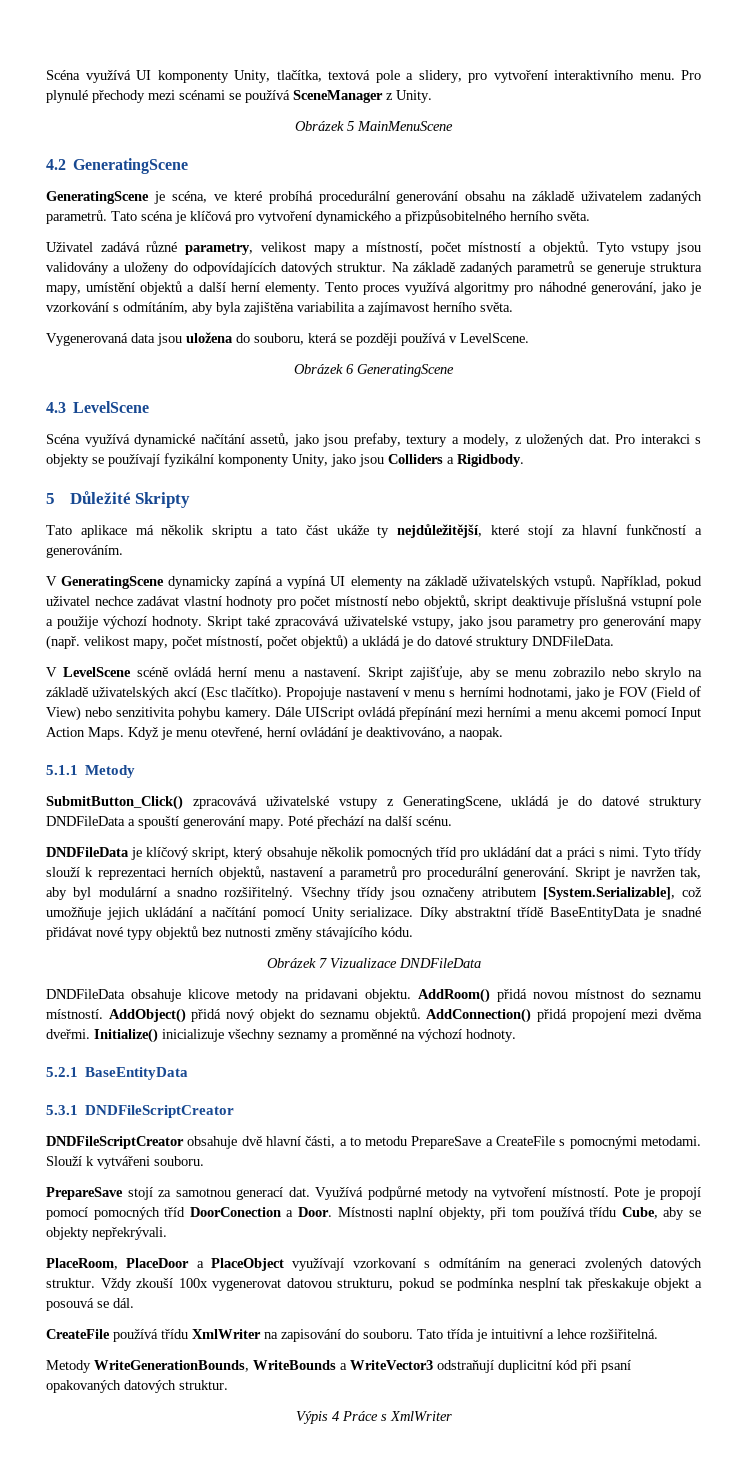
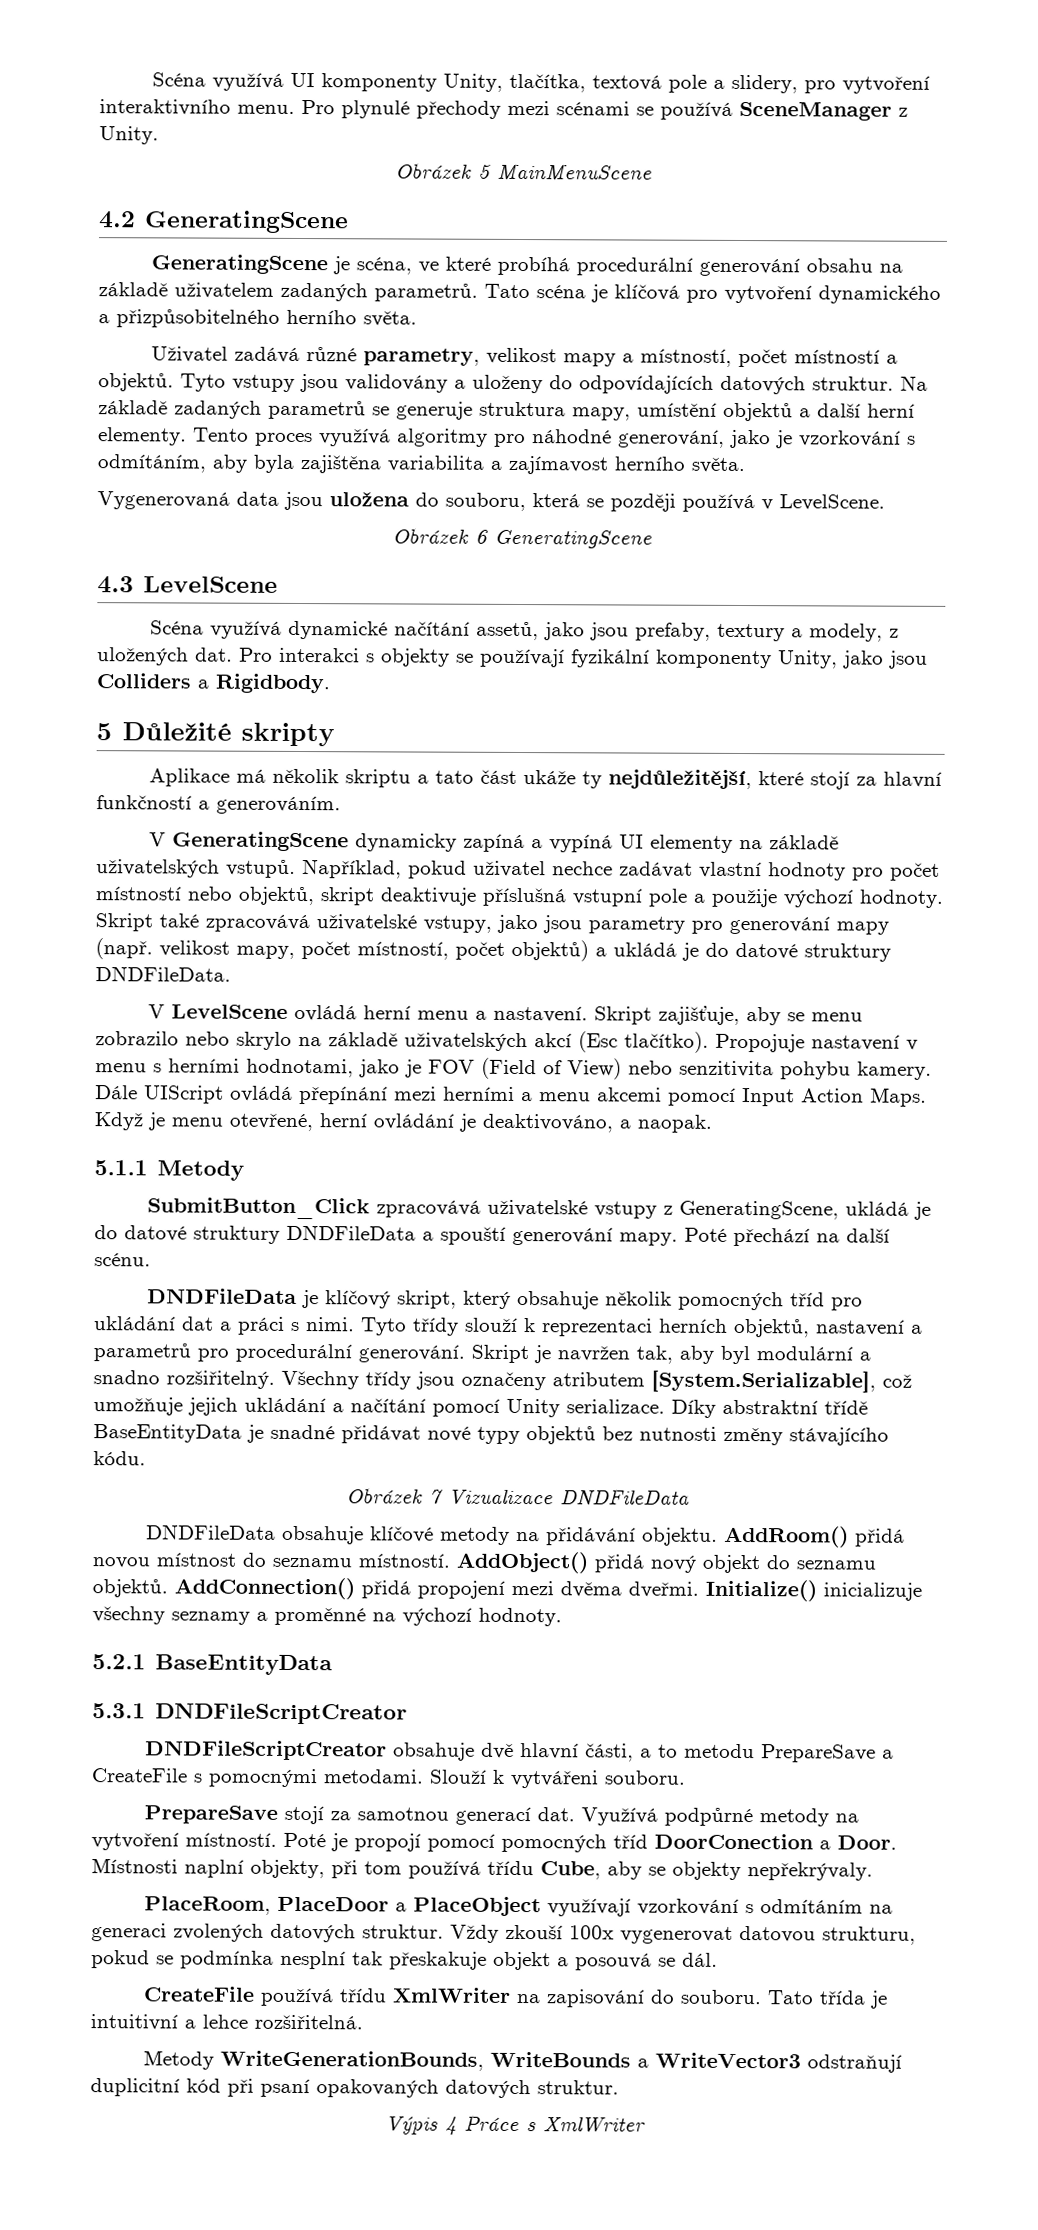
[135,492,191,508] [46,525,127,538] Skripty // Tato aplikace -> [241,722,336,747] [149,768,231,787] skripty // Aplikace
[136,667,168,677] scéně -> (289, 1011) none
[46,795,183,810] SubmitButton_Click() -> [147,1197,371,1220] SubmitButton_Click
[188,989,358,1002] klicove metody na pridavani -> [370,1526,637,1546] klíčové metody na přidávání
[614,1187,639,1197] Pote -> [283,1832,326,1848] Poté
[92,1227,167,1240] nepřekrývali. -> [747,1862,873,1881] nepřekrývaly.
[352,1258,416,1268] vzorkovaní -> [637,1898,740,1916] vzorkování

